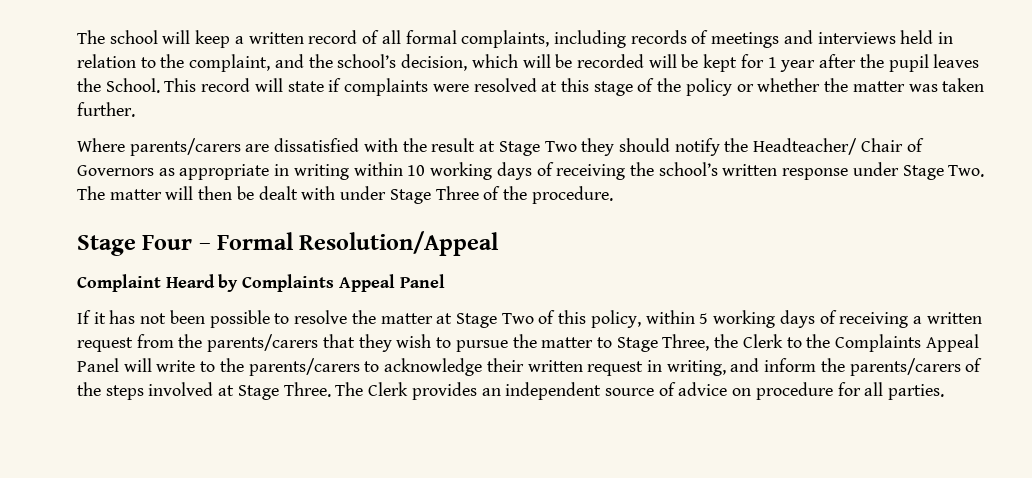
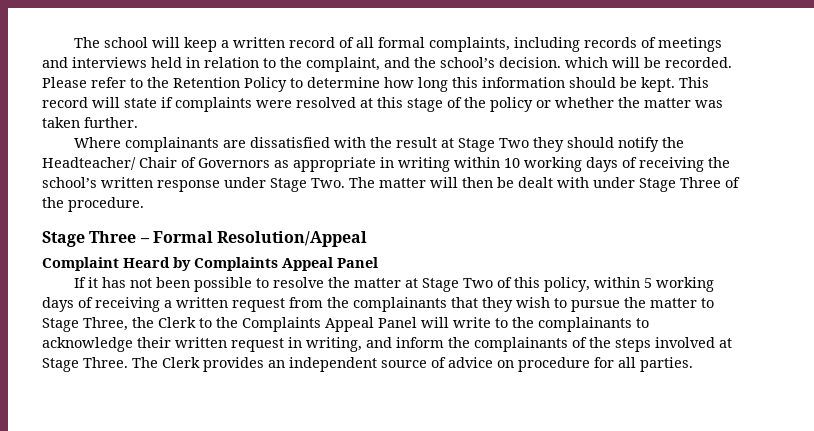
[401,54,468,71] decision, -> [499,57,561,68] decision.
[576,54,980,72] [77,78,160,93] recorded will be kept for 1 year after the pupil leaves the School. -> [665,57,732,68] [42,77,675,92] recorded. Please refer to the Retention Policy to determine how long this information should be kept.
[129,138,241,156] parents/carers -> [125,137,220,152] complainants
[142,235,193,250] Four -> [89,231,137,243] Three
[207,334,319,352] parents/carers -> [353,297,447,312] complainants
[248,358,360,376] parents/carers -> [538,317,632,332] complainants
[849,358,961,376] parents/carers -> [474,337,568,352] complainants

